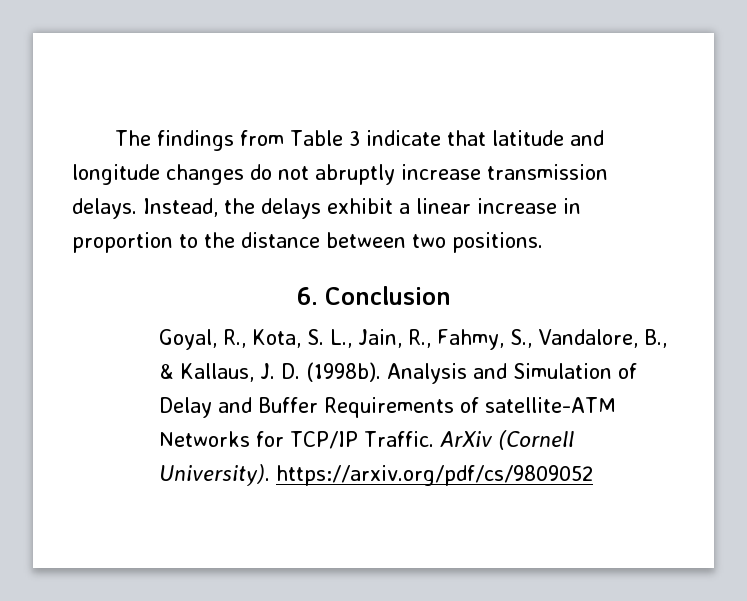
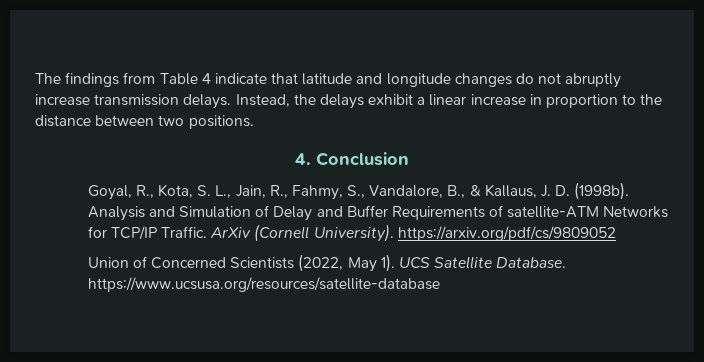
[348,131,360,146] 3 -> [201,73,211,84] 4
[296,287,318,305] 6. -> [295,153,311,165] 4.
(594, 475) none -> [87,254,567,272] [87,277,440,292] // Union of Concerned Scientists (2022, May 1). UCS Satellite Database. https://www.ucsusa.org/resources/satellite-database

